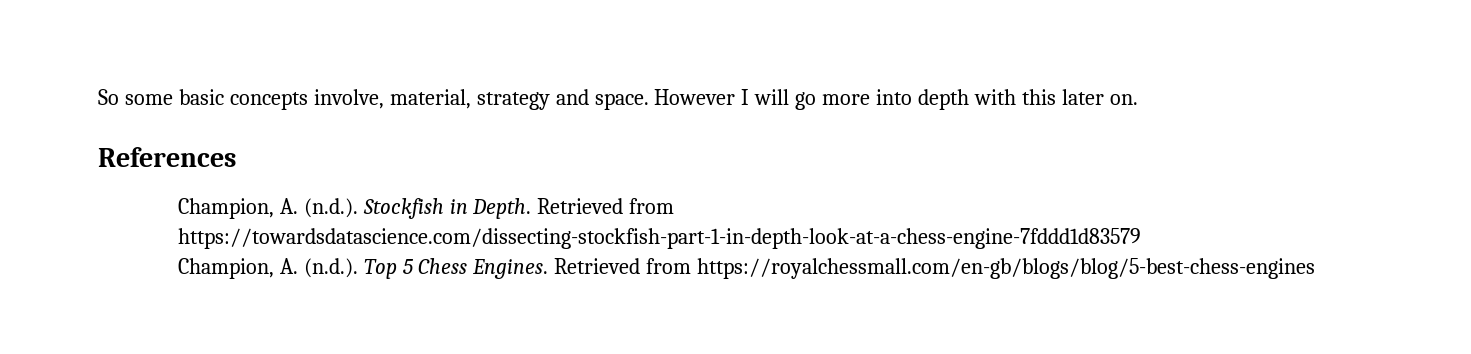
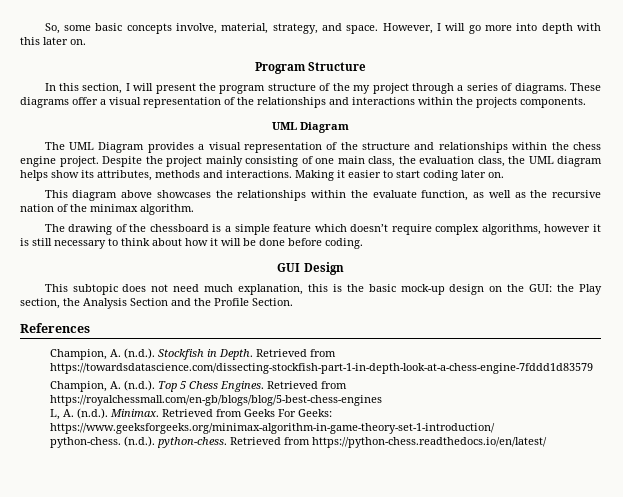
[98,89,119,105] So -> [44,23,60,34] So,
[476,92,550,110] strategy -> [272,23,318,34] strategy,
[654,89,736,105] However -> [382,23,433,34] However,
(1138, 99) none -> [254,62,367,74] [44,83,602,94] [20,97,586,108] [272,122,349,133] [44,142,601,153] [20,156,602,167] [20,170,504,181] [44,190,602,201] [20,204,194,215] [44,224,601,235] [20,238,363,249] [277,262,344,275] [44,284,602,295] [20,298,293,309] // Program Structure // In this section, I will present the program structure of the my project through a series of diagrams. These diagrams offer a visual representation of the relationships and interactions within the projects components. // UML Diagram // The UML Diagram provides a visual representation of the structure and relationships within the chess engine project. Despite the project mainly consisting of one main class, the evaluation class, the UML diagram helps show its attributes, methods and interactions. Making it easier to start coding later on. // This diagram above showcases the relationships within the evaluate function, as well as the recursive nation of the minimax algorithm. // The drawing of the chessboard is a simple feature which doesn’t require complex algorithms, however it is still necessary to think about how it will be done before coding. // GUI Design // This subtopic does not need much explanation, this is the basic mock-up design on the GUI: the Play section, the Analysis Section and the Profile Section.
(1316, 268) none -> [50,408,333,420] [50,423,496,434] [50,436,548,448] // L, A. (n.d.). Minimax. Retrieved from Geeks For Geeks: https://www.geeksforgeeks.org/minimax-algorithm-in-game-theory-set-1-introduction/ // python-chess. (n.d.). python-chess. Retrieved from https://python-chess.readthedocs.io/en/latest/

